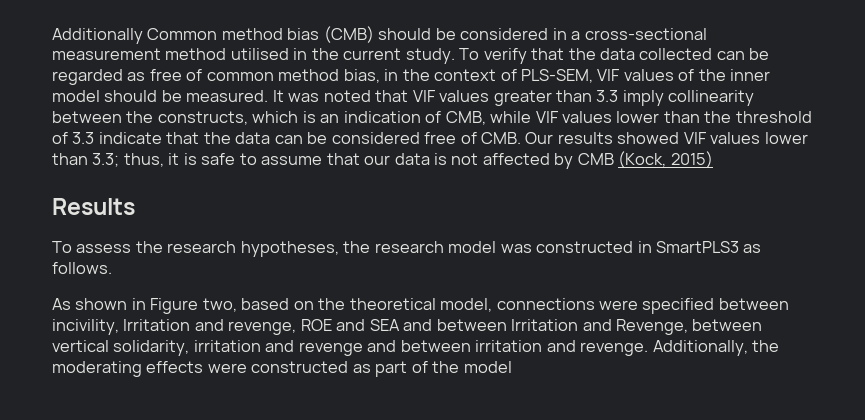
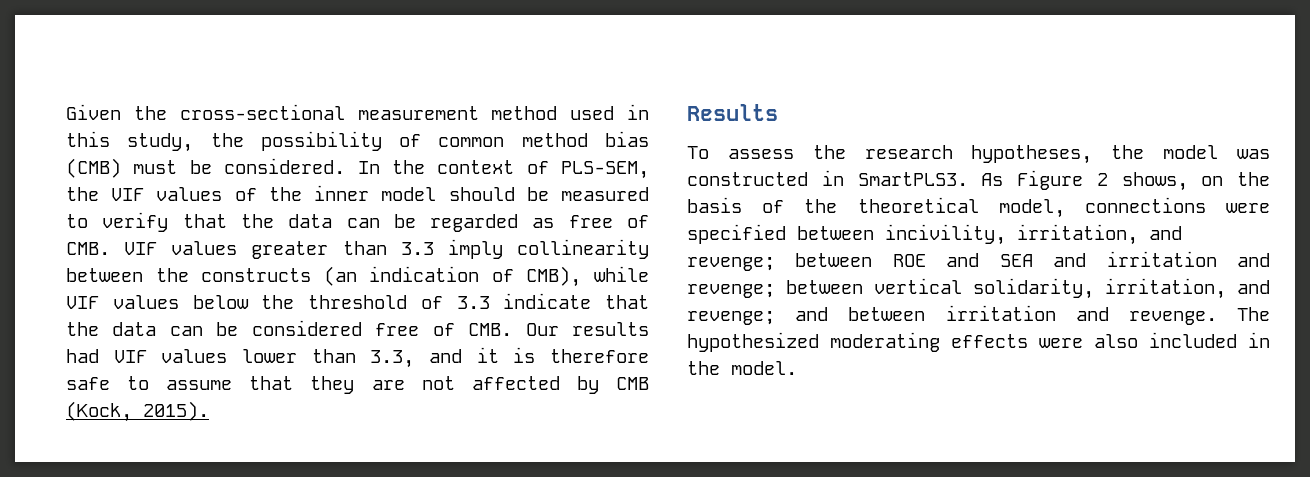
[52,26,707,44] [52,48,770,64] [52,69,399,85] Additionally Common method bias (CMB) should be considered in a cross-sectional measurement method utilised in the current study. To verify that the data collected can be regarded as free of common method bias, in -> [66,104,649,120] [66,131,649,152] [66,158,380,178] Given the cross-sectional measurement method used in this study, the possibility of common method bias (CMB) must be considered. In
(594, 76) none -> [66,187,99,201] the
[186,90,409,102] measured. It was noted that -> [561,187,649,201] [66,212,649,232] [66,242,110,255] measured to verify that the data can be regarded as free of CMB.
[157,111,340,125] constructs, which is an -> [201,266,357,286] constructs (an
[445,111,486,125] CMB, -> [526,266,582,287] CMB),
[616,111,700,123] lower than -> [192,295,249,309] below
[617,132,808,144] [52,153,164,167] showed VIF values lower than 3.3; thus, -> [66,349,462,368] had VIF values lower than 3.3, and
(197, 159) none -> [550,349,649,363] therefore
[364,153,448,165] our data is -> [310,376,405,394] they are
[670,151,713,168] 2015) -> [143,401,209,421] 2015).
[374,241,444,253] research -> (1145, 152) none
[656,241,762,253] [52,262,112,274] [52,298,314,314] SmartPLS3 as follows. // As shown in Figure two, based on -> [857,170,1270,191] [687,197,785,213] SmartPLS3. As Figure 2 shows, on the basis of
[123,319,763,335] [52,340,363,356] Irritation and revenge, ROE and SEA and between Irritation and Revenge, between vertical solidarity, irritation and revenge -> [1017,224,1182,245] [687,251,1270,271] [687,278,1270,299] [687,311,775,325] irritation, and revenge; between ROE and SEA and irritation and revenge; between vertical solidarity, irritation, and revenge;
[652,340,780,356] Additionally, the -> [1237,307,1270,321] [687,332,819,352] The hypothesized
[251,361,512,377] constructed as part of the model -> [1094,332,1270,348] [687,361,797,375] also included in the model.

